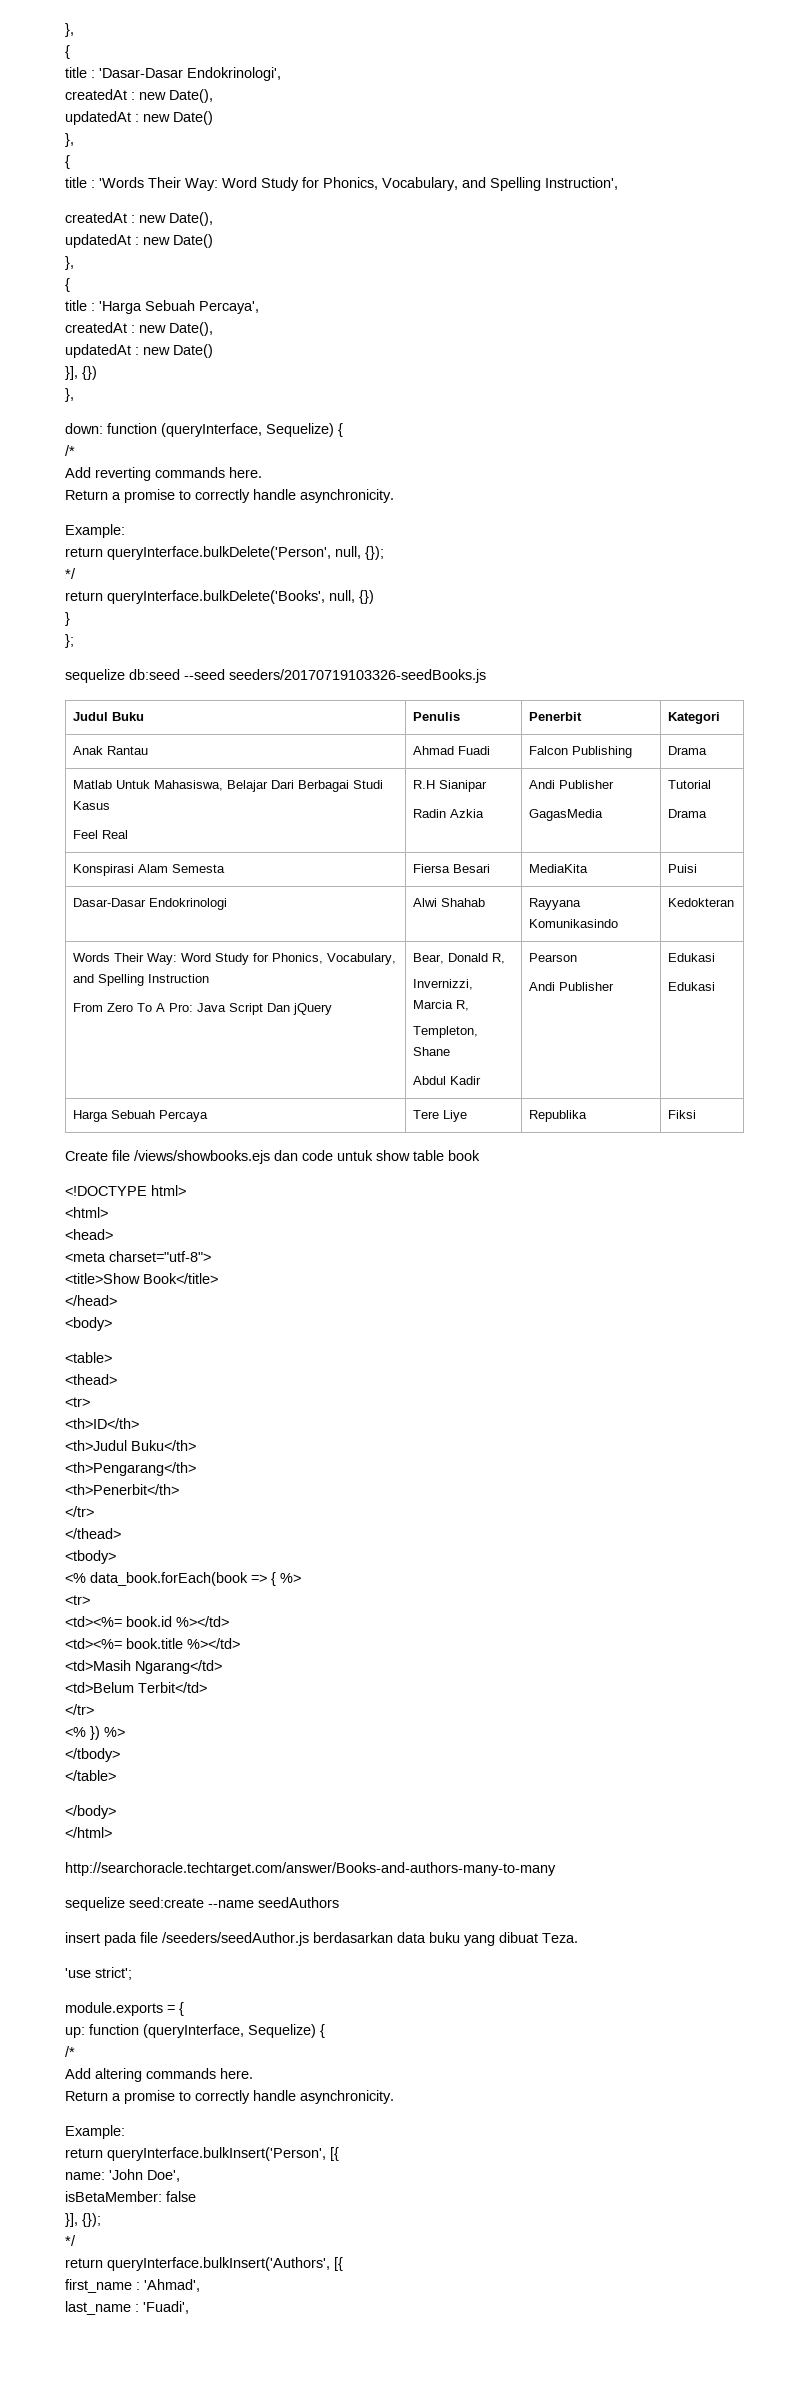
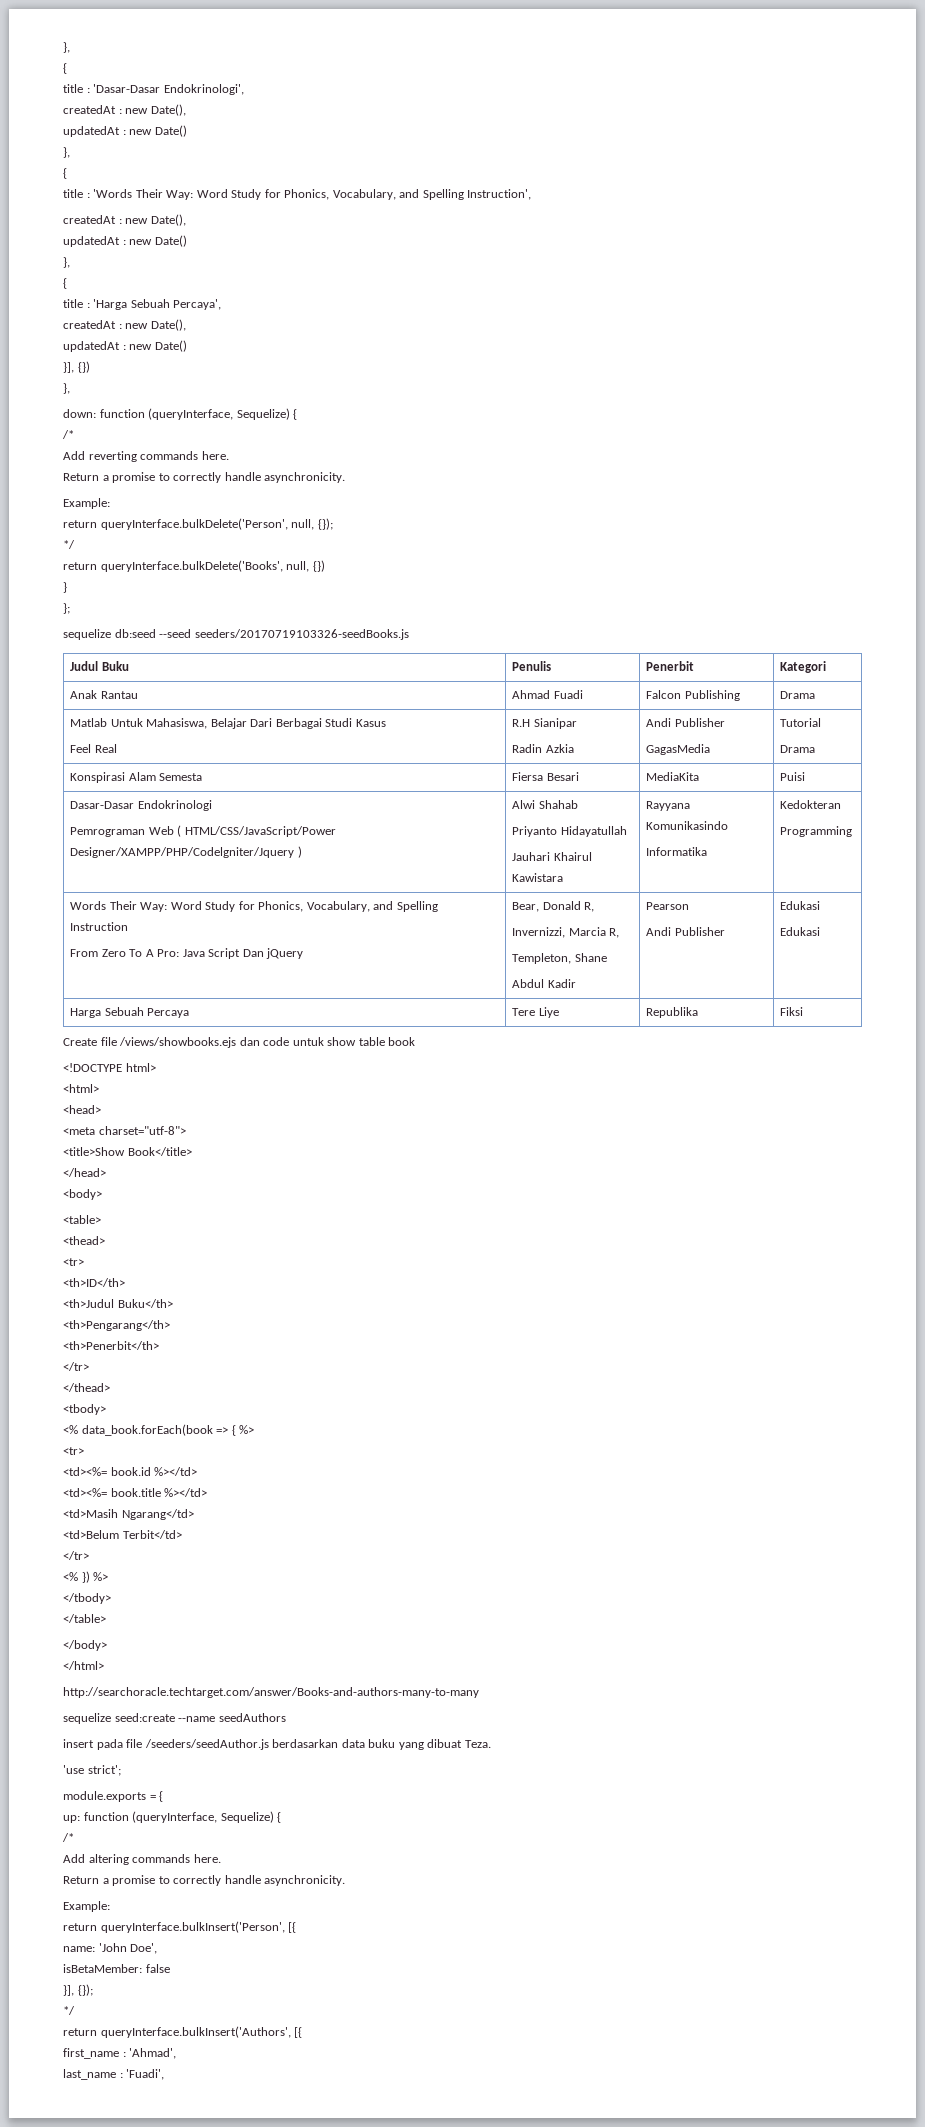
[412,898,485,907] | Alwi Shahab -> [70,825,336,837] [70,846,302,858] [512,800,578,809] [512,826,627,837] [512,852,592,861] [512,873,564,882] // Pemrograman Web ( HTML/CSS/JavaScript/Power Designer/XAMPP/PHP/Codelgniter/Jquery ) | Alwi Shahab // Priyanto Hidayatullah // Jauhari Khairul Kawistara
(618, 923) none -> [646,847,708,856] // Informatika
(734, 902) none -> [780,826,853,837] // Programming

